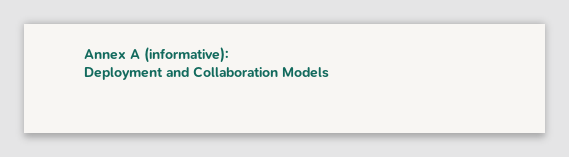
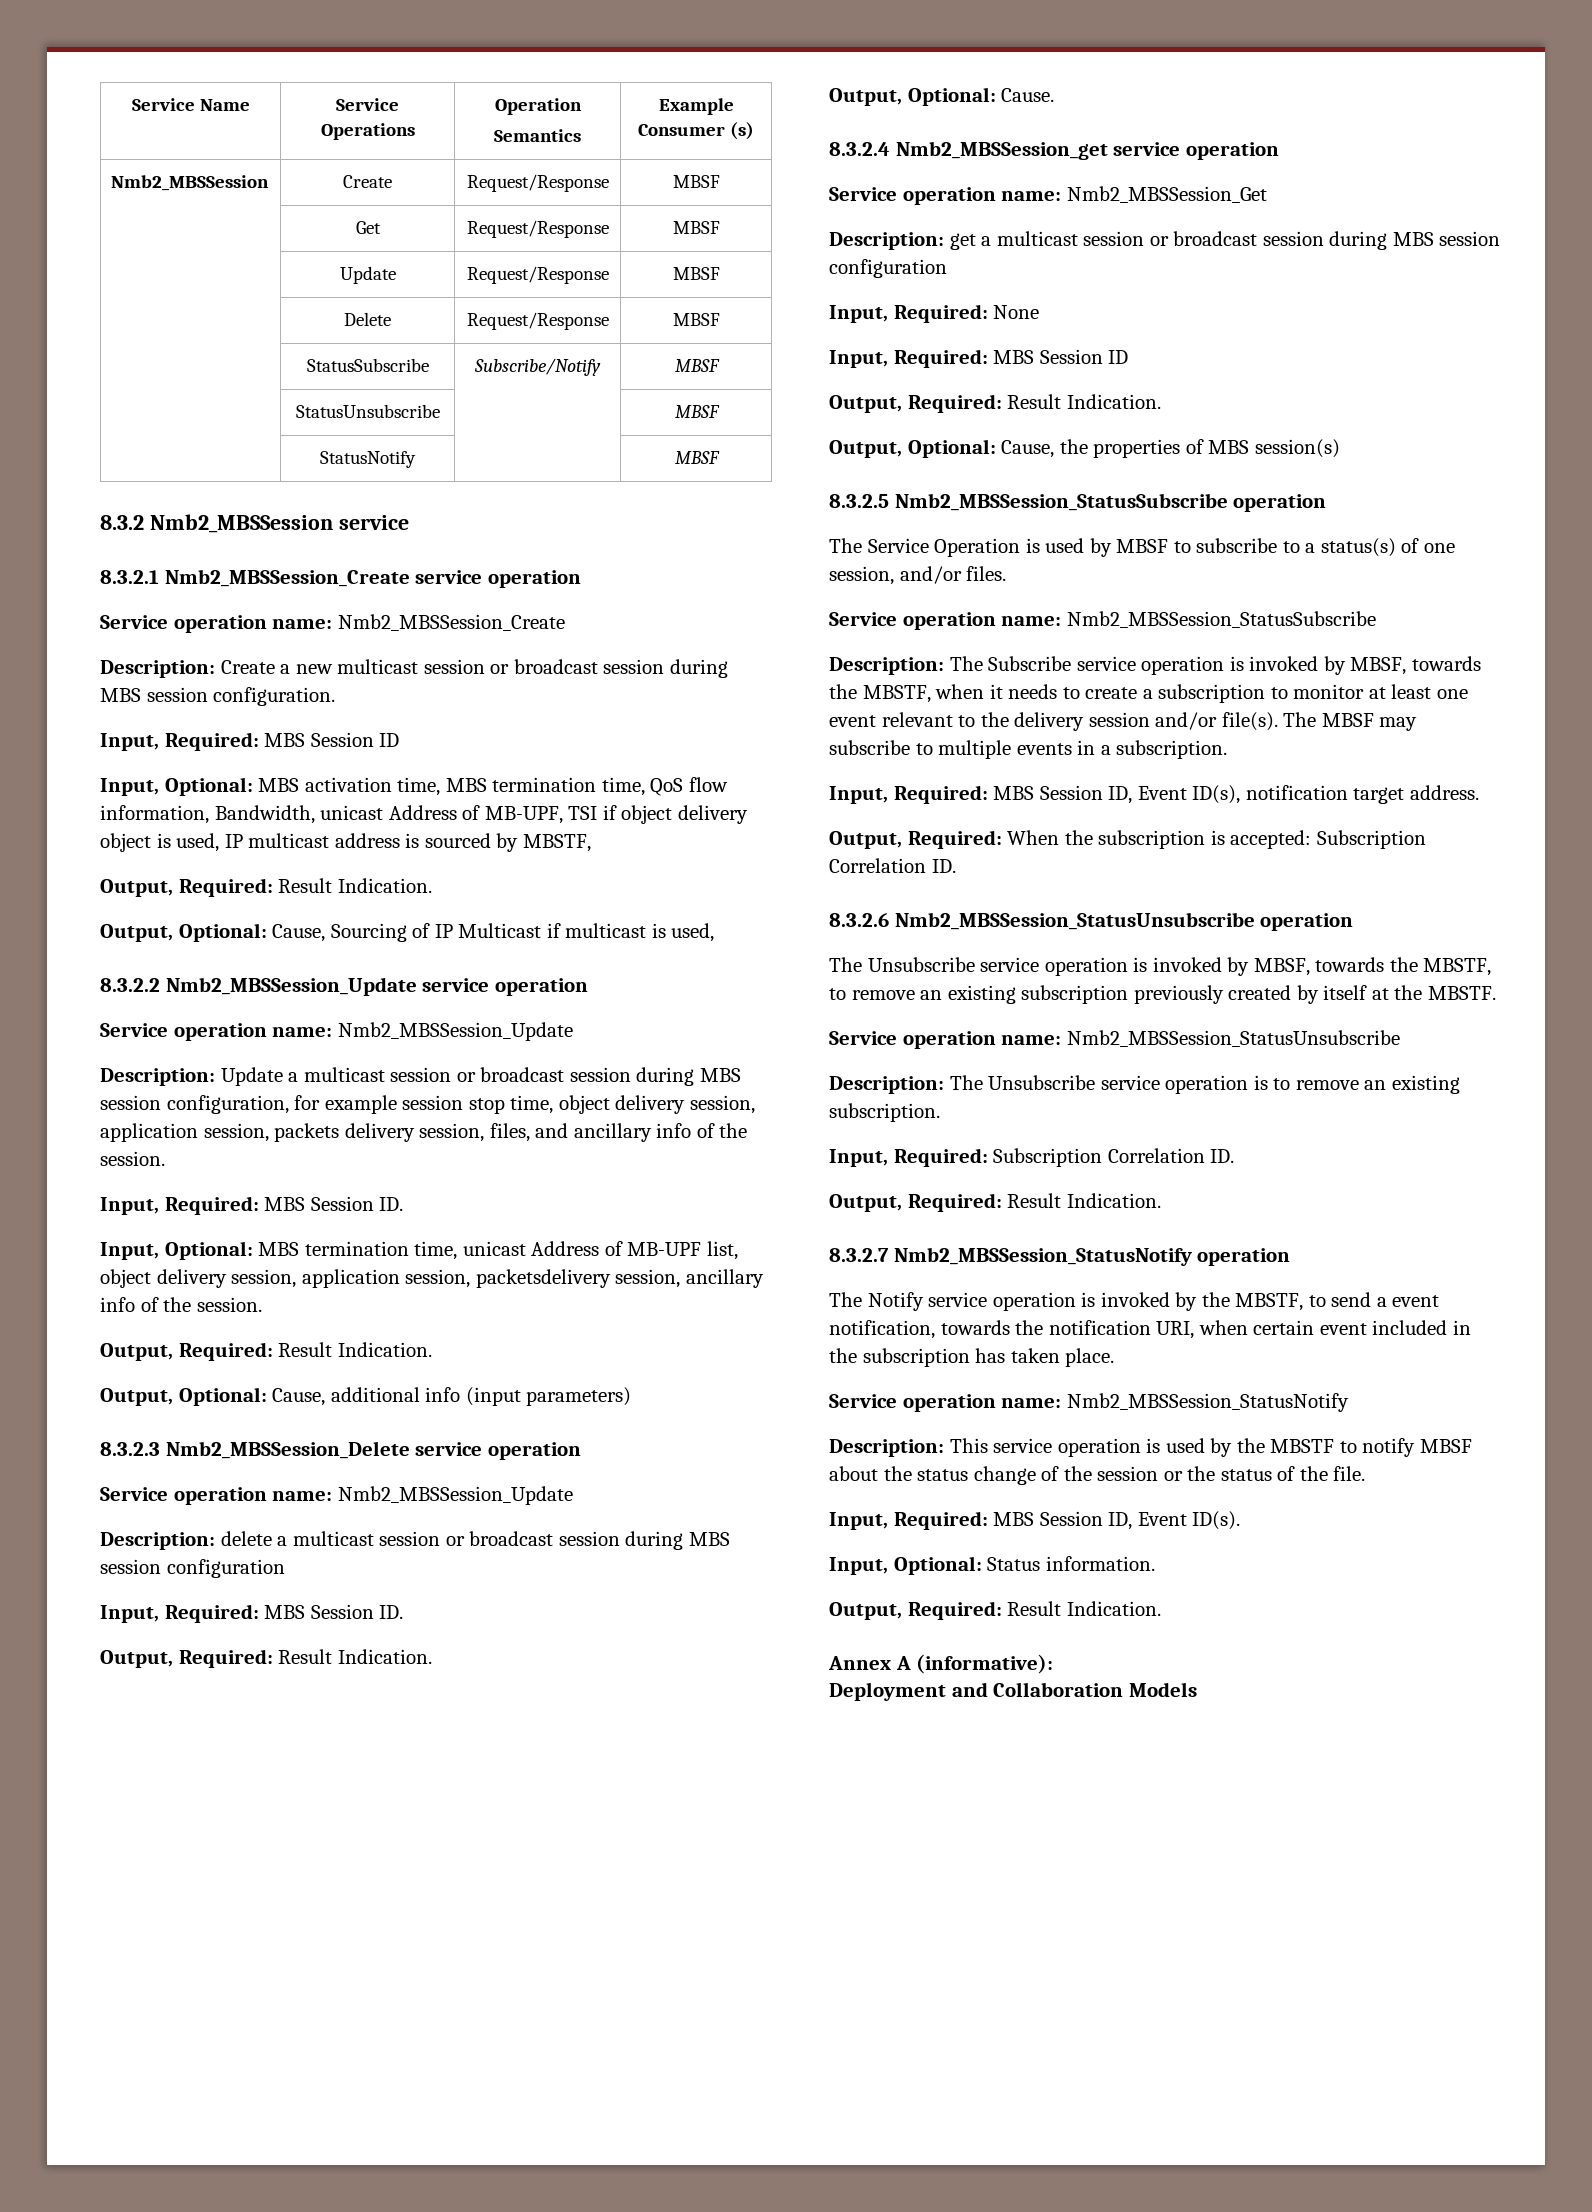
(84, 54) none -> [131,98,250,111] [336,98,399,111] [320,123,415,140] [494,98,582,115] [494,129,581,142] [658,98,734,115] [638,122,754,140] [111,175,270,191] [343,175,392,188] [466,174,609,192] [672,175,720,188] [355,221,381,234] [466,220,609,238] [672,221,720,234] [339,266,396,284] [466,266,609,284] [672,267,720,280] [344,312,391,326] [466,312,609,330] [672,313,720,326] [306,358,429,372] [474,358,601,376] [674,359,720,372] [295,404,440,418] [674,405,720,418] [320,451,416,468] [674,451,720,464] [100,514,409,533] [100,569,581,588] [100,614,565,633] [100,659,728,678] [100,687,336,706] [100,732,400,751] [100,777,728,796] [100,805,748,824] [100,833,591,852] [100,878,432,897] [100,923,715,942] [100,977,588,996] [100,1022,573,1041] [100,1067,741,1086] [100,1095,755,1114] [100,1123,748,1142] [100,1151,165,1166] [100,1196,404,1215] [100,1241,738,1260] [100,1269,764,1288] [100,1297,262,1312] [100,1342,432,1361] [100,1387,632,1406] [100,1441,581,1460] [100,1486,573,1505] [100,1531,730,1550] [100,1559,285,1578] [100,1604,404,1623] [100,1649,432,1668] [829,87,1055,106] [829,141,1279,160] [829,186,1267,205] [829,231,1501,250] [829,259,947,278] [829,304,1040,323] [829,349,1129,368] [829,394,1161,413] [829,439,1340,458] [829,493,1327,512] [829,538,1455,557] [829,566,1007,585] [829,611,1376,630] [829,656,1481,675] [829,684,1468,703] [829,712,1418,731] [829,740,1228,759] [829,785,1479,804] [829,830,1426,849] [829,858,956,873] [829,912,1354,931] [829,957,1492,976] [829,985,1496,1004] [829,1030,1400,1049] [829,1075,1460,1094] [829,1103,940,1122] [829,1148,1235,1167] [829,1193,1161,1212] [829,1247,1291,1266] [829,1292,1440,1311] [829,1320,1471,1339] [829,1348,1115,1367] [829,1393,1349,1412] [829,1438,1472,1457] [829,1466,1366,1485] [829,1511,1241,1530] [829,1556,1155,1575] [829,1601,1161,1620] Service Name | Service Operations | Operation // Semantics | Example Consumer (s) // Nmb2_MBSSession | Create | Request/Response | MBSF // | Get | Request/Response | MBSF // | Update | Request/Response | MBSF // | Delete | Request/Response | MBSF // | StatusSubscribe | Subscribe/Notify | MBSF // | StatusUnsubscribe | | MBSF // | StatusNotify | | MBSF // 8.3.2 Nmb2_MBSSession service // 8.3.2.1 Nmb2_MBSSession_Create service operation // Service operation name: Nmb2_MBSSession_Create // Description: Create a new multicast session or broadcast session during MBS session configuration. // Input, Required: MBS Session ID // Input, Optional: MBS activation time, MBS termination time, QoS flow information, Bandwidth, unicast Address of MB-UPF, TSI if object delivery object is used, IP multicast address is sourced by MBSTF, // Output, Required: Result Indication. // Output, Optional: Cause, Sourcing of IP Multicast if multicast is used, // 8.3.2.2 Nmb2_MBSSession_Update service operation // Service operation name: Nmb2_MBSSession_Update // Description: Update a multicast session or broadcast session during MBS session configuration, for example session stop time, object delivery session, application session, packets delivery session, files, and ancillary info of the session. // Input, Required: MBS Session ID. // Input, Optional: MBS termination time, unicast Address of MB-UPF list, object delivery session, application session, packetsdelivery session, ancillary info of the session. // Output, Required: Result Indication. // Output, Optional: Cause, additional info (input parameters) // 8.3.2.3 Nmb2_MBSSession_Delete service operation // Service operation name: Nmb2_MBSSession_Update // Description: delete a multicast session or broadcast session during MBS session configuration // Input, Required: MBS Session ID. // Output, Required: Result Indication. // Output, Optional: Cause. // 8.3.2.4 Nmb2_MBSSession_get service operation // Service operation name: Nmb2_MBSSession_Get // Description: get a multicast session or broadcast session during MBS session configuration // Input, Required: None // Input, Required: MBS Session ID // Output, Required: Result Indication. // Output, Optional: Cause, the properties of MBS session(s) // 8.3.2.5 Nmb2_MBSSession_StatusSubscribe operation // The Service Operation is used by MBSF to subscribe to a status(s) of one session, and/or files. // Service operation name: Nmb2_MBSSession_StatusSubscribe // Description: The Subscribe service operation is invoked by MBSF, towards the MBSTF, when it needs to create a subscription to monitor at least one event relevant to the delivery session and/or file(s). The MBSF may subscribe to multiple events in a subscription. // Input, Required: MBS Session ID, Event ID(s), notification target address. // Output, Required: When the subscription is accepted: Subscription Correlation ID. // 8.3.2.6 Nmb2_MBSSession_StatusUnsubscribe operation // The Unsubscribe service operation is invoked by MBSF, towards the MBSTF, to remove an existing subscription previously created by itself at the MBSTF. // Service operation name: Nmb2_MBSSession_StatusUnsubscribe // Description: The Unsubscribe service operation is to remove an existing subscription. // Input, Required: Subscription Correlation ID. // Output, Required: Result Indication. // 8.3.2.7 Nmb2_MBSSession_StatusNotify operation // The Notify service operation is invoked by the MBSTF, to send a event notification, towards the notification URI, when certain event included in the subscription has taken place. // Service operation name: Nmb2_MBSSession_StatusNotify // Description: This service operation is used by the MBSTF to notify MBSF about the status change of the session or the status of the file. // Input, Required: MBS Session ID, Event ID(s). // Input, Optional: Status information. // Output, Required: Result Indication. //

